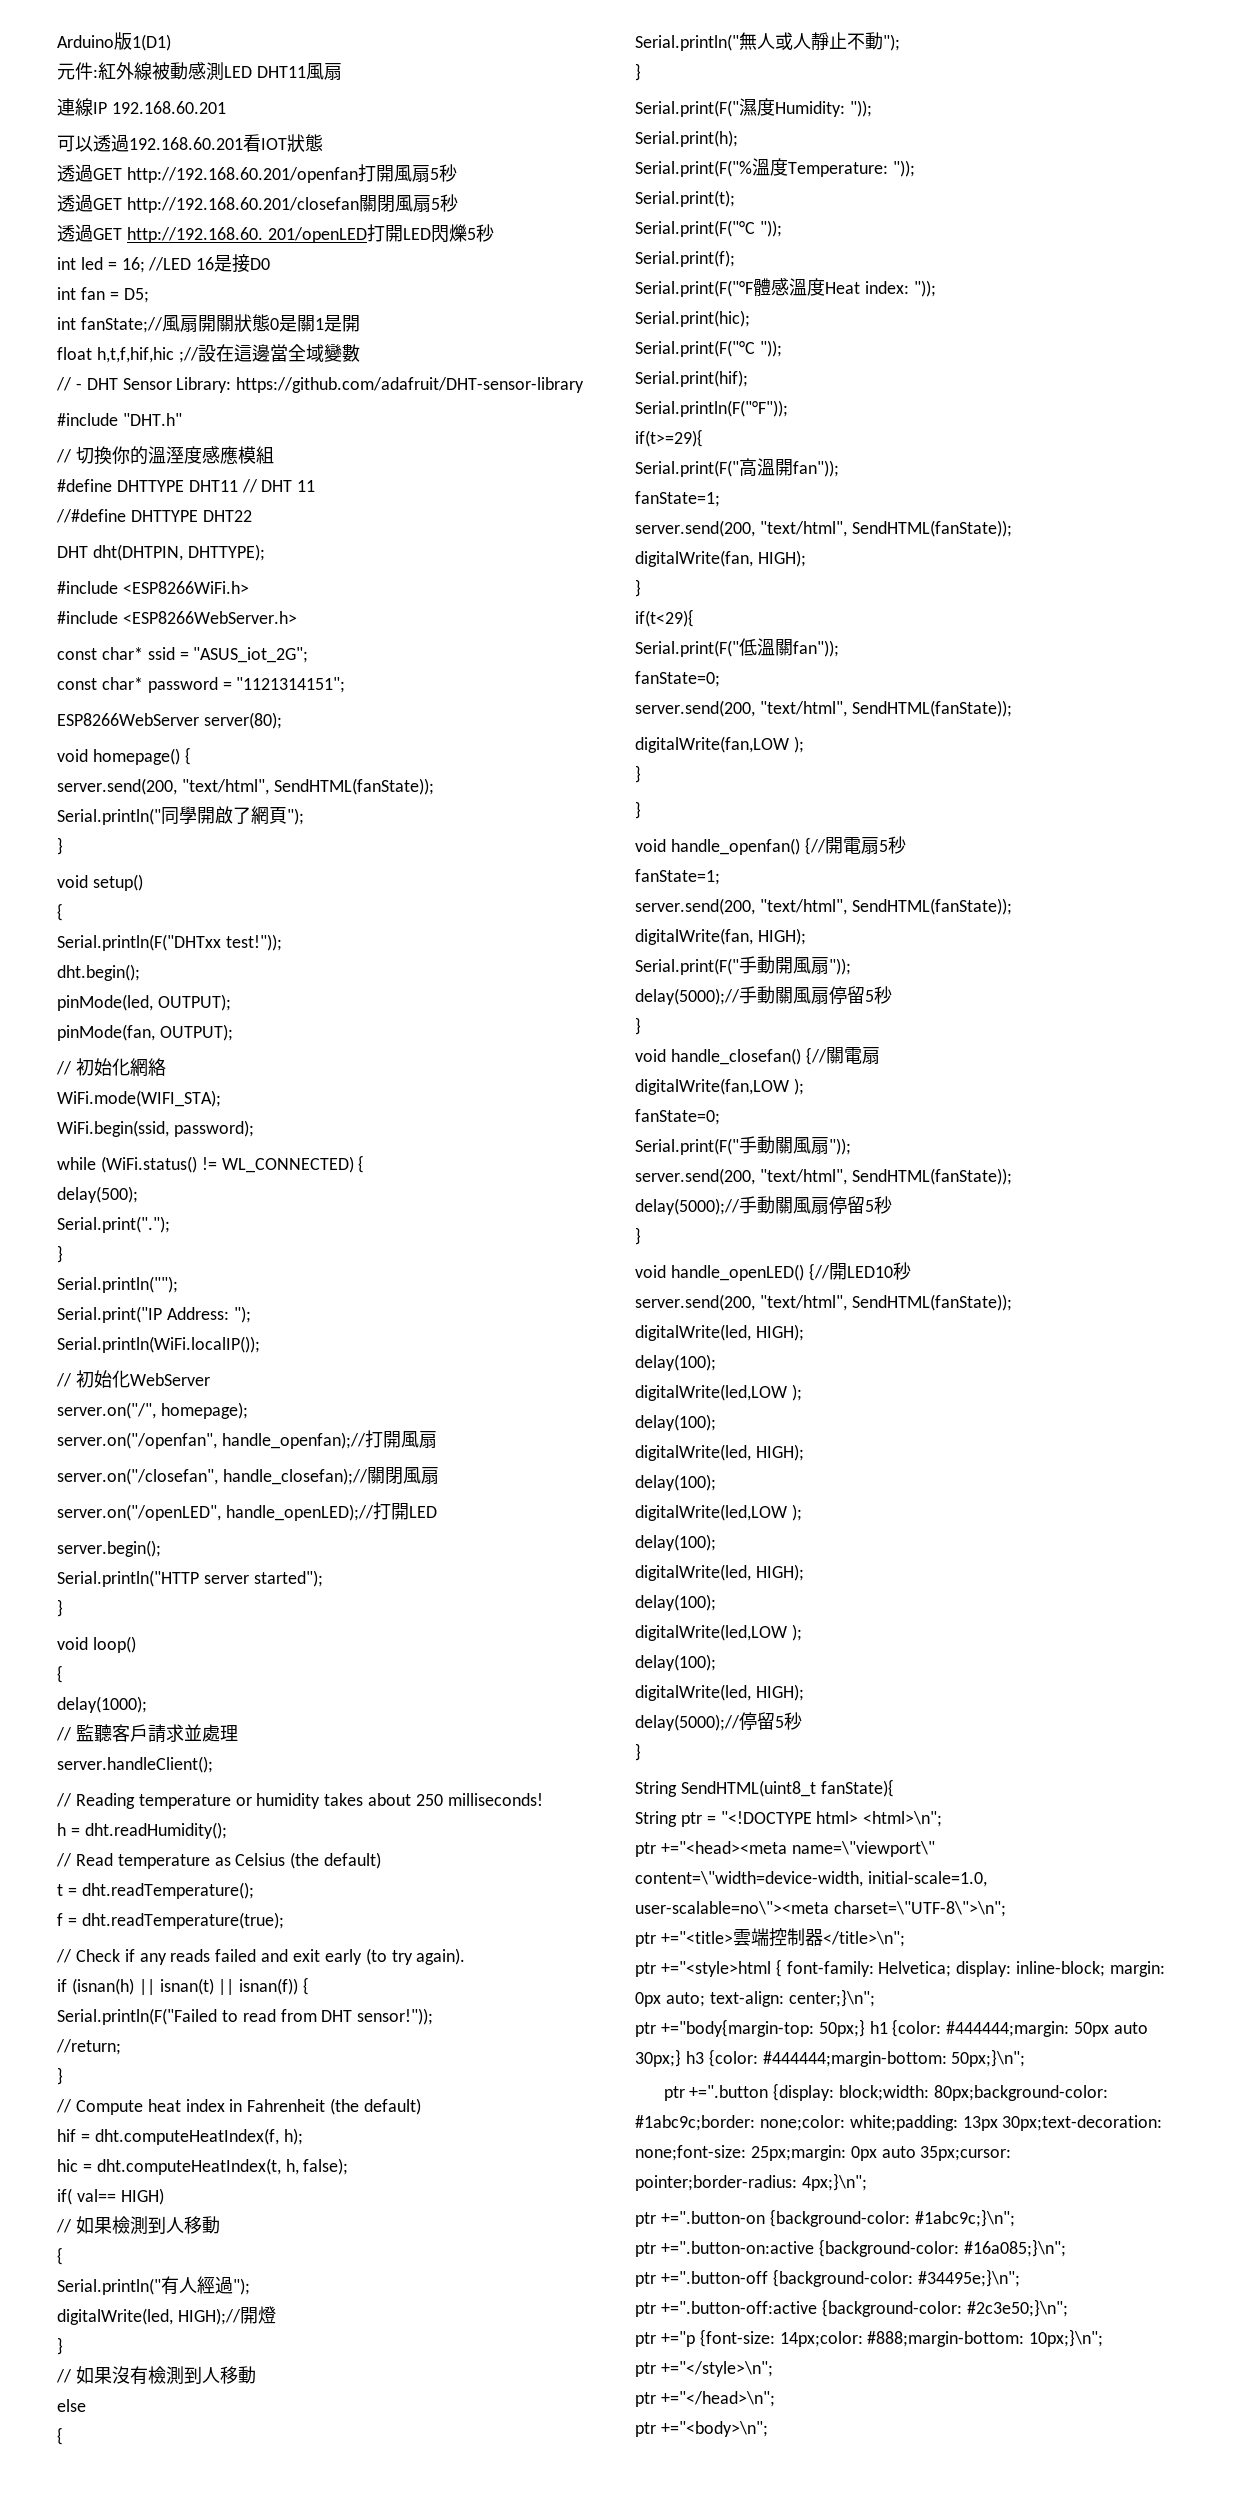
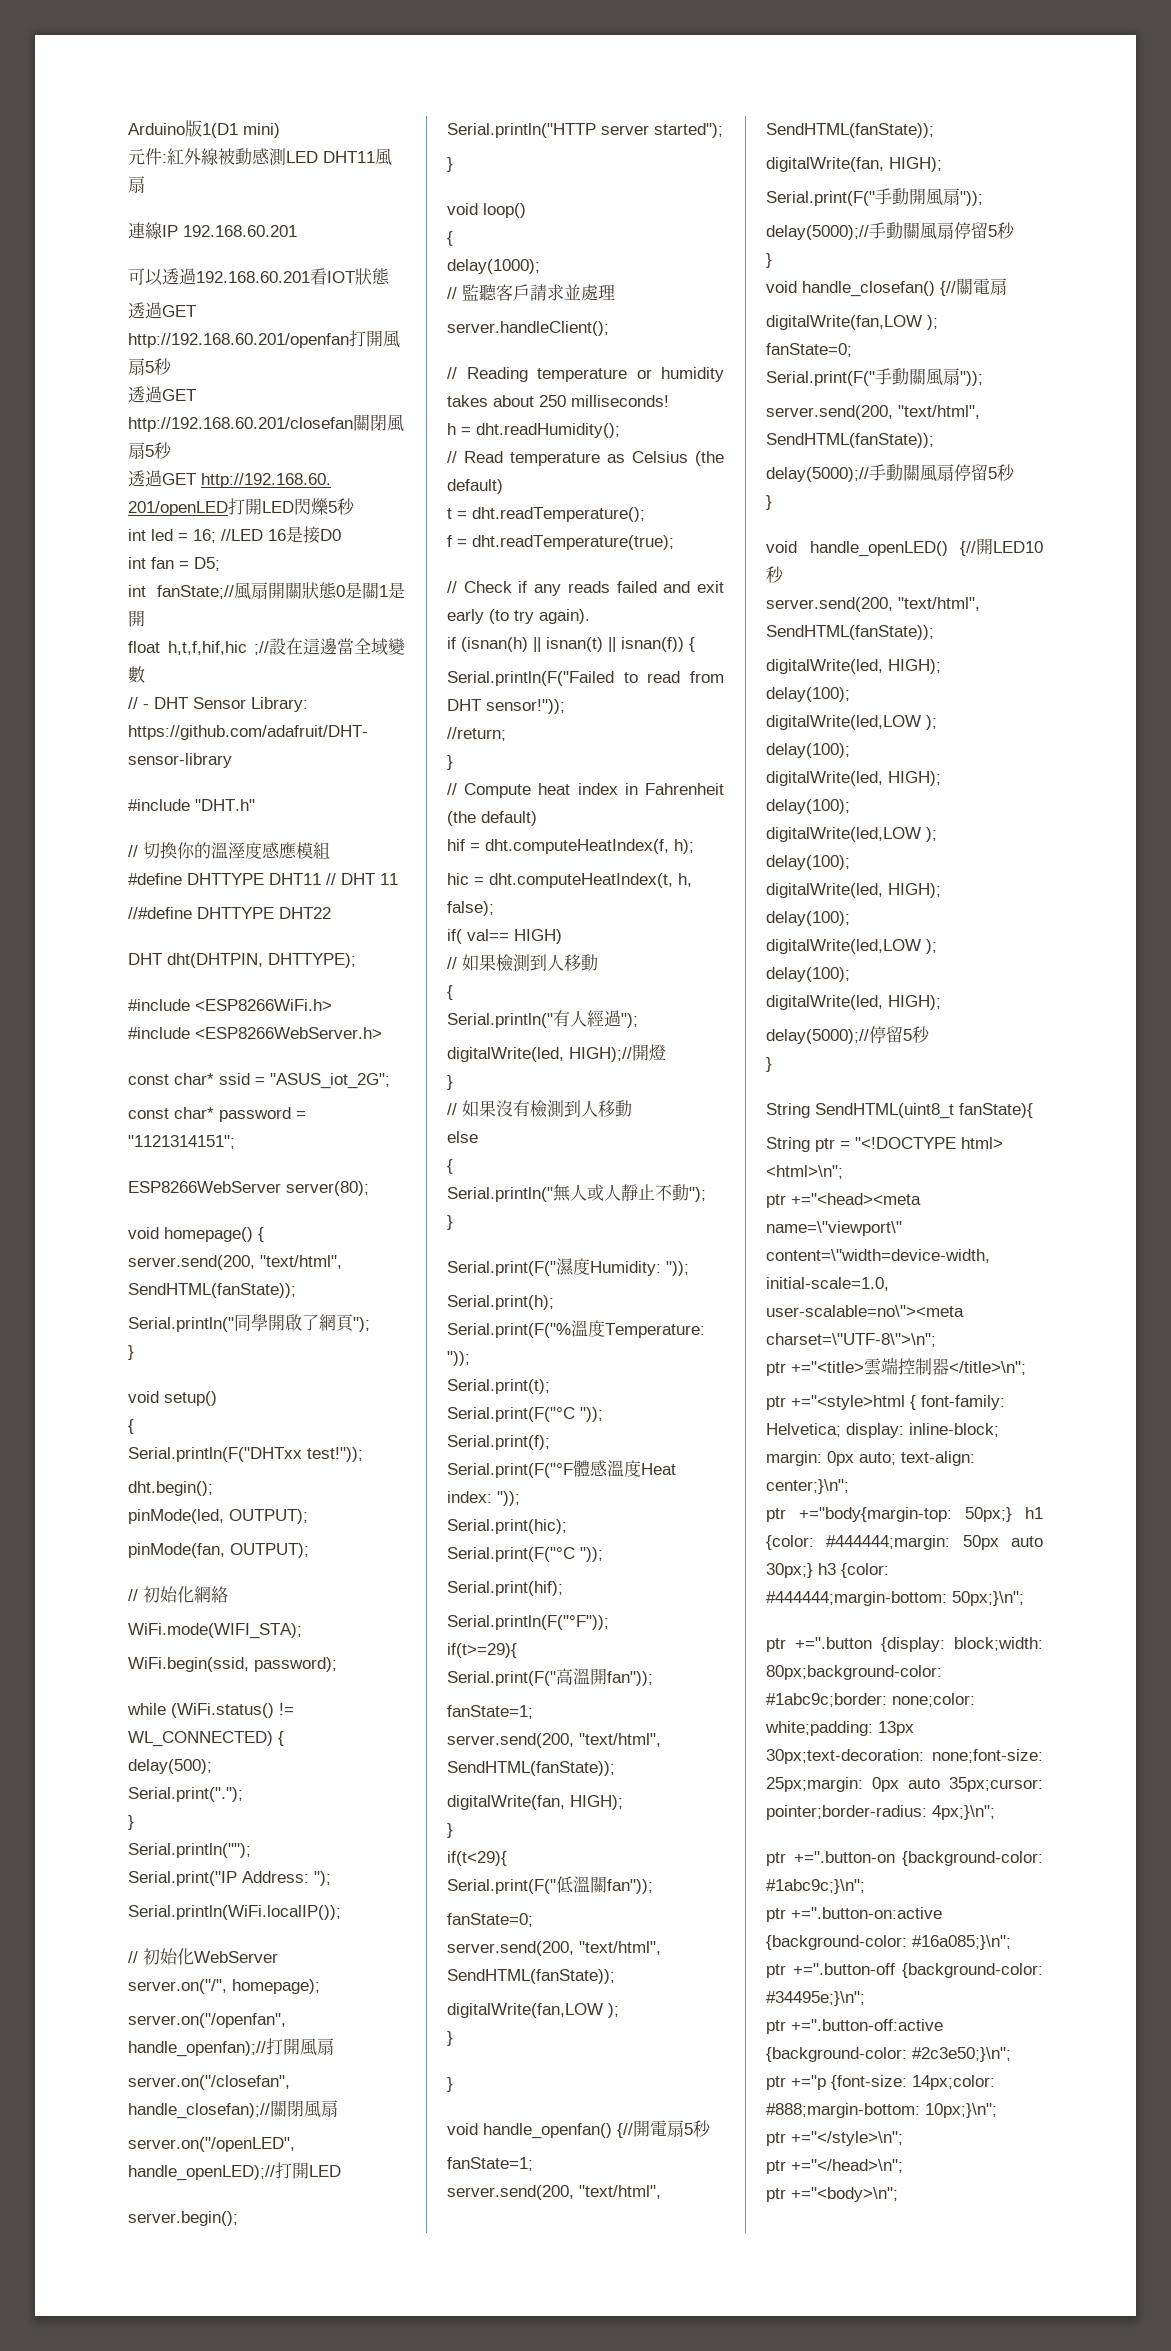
[132,34,171,51] 1(D1) -> [202,123,280,138] 1(D1 mini)

